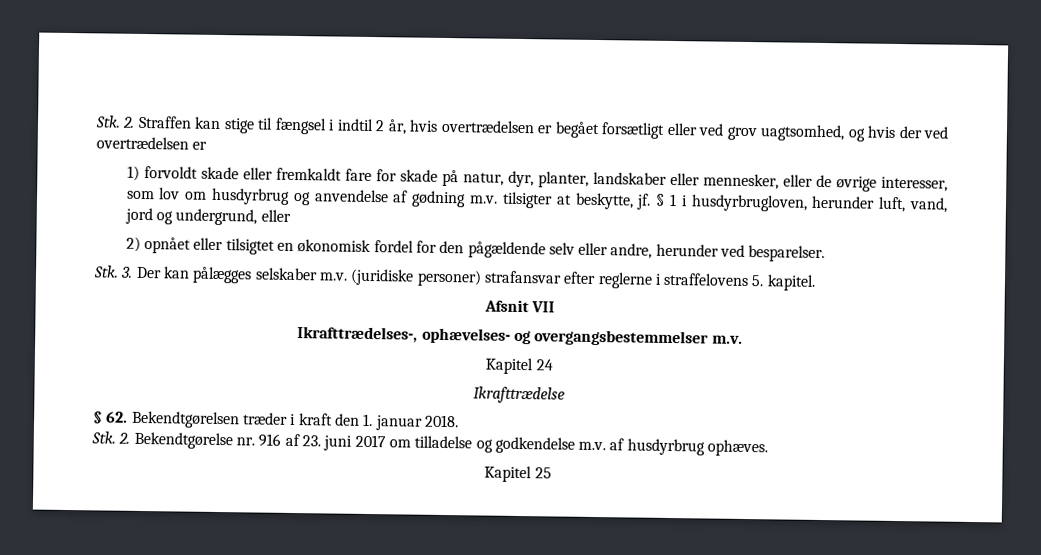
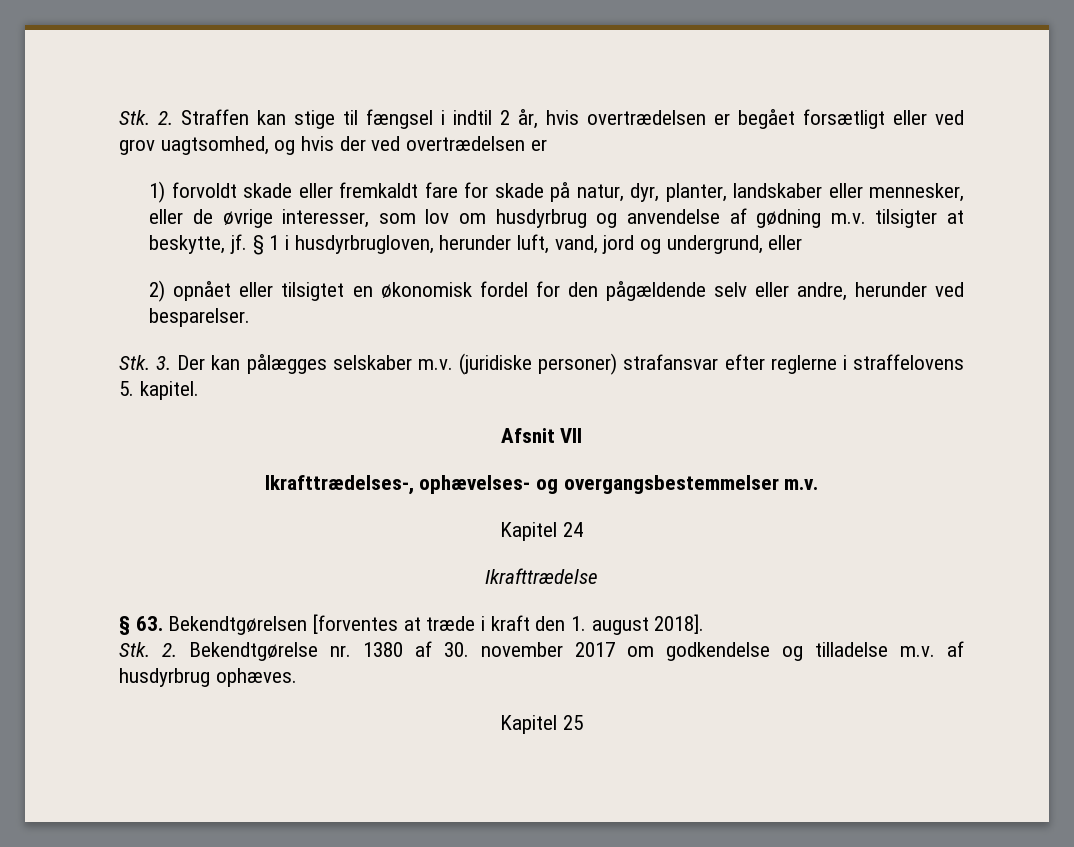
[106,410,288,429] 62. Bekendtgørelsen træder -> [135,614,476,635] 63. Bekendtgørelsen [forventes at træde
[374,414,459,431] januar 2018. -> [591,614,705,635] august 2018].
[258,433,575,454] 916 af 23. juni 2017 om tilladelse og godkendelse -> [363,641,888,661] 1380 af 30. november 2017 om godkendelse og tilladelse

